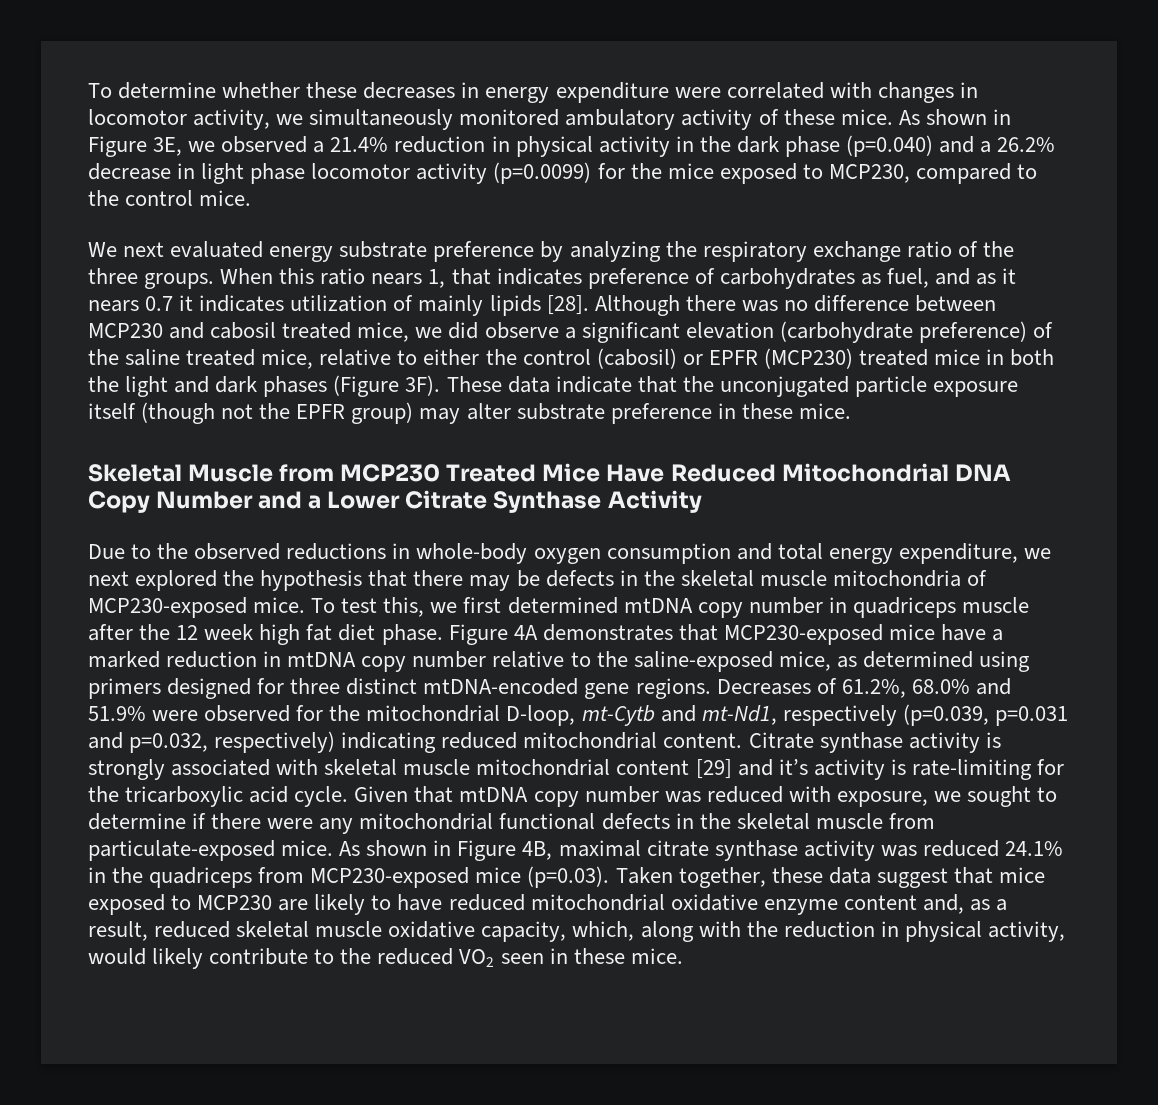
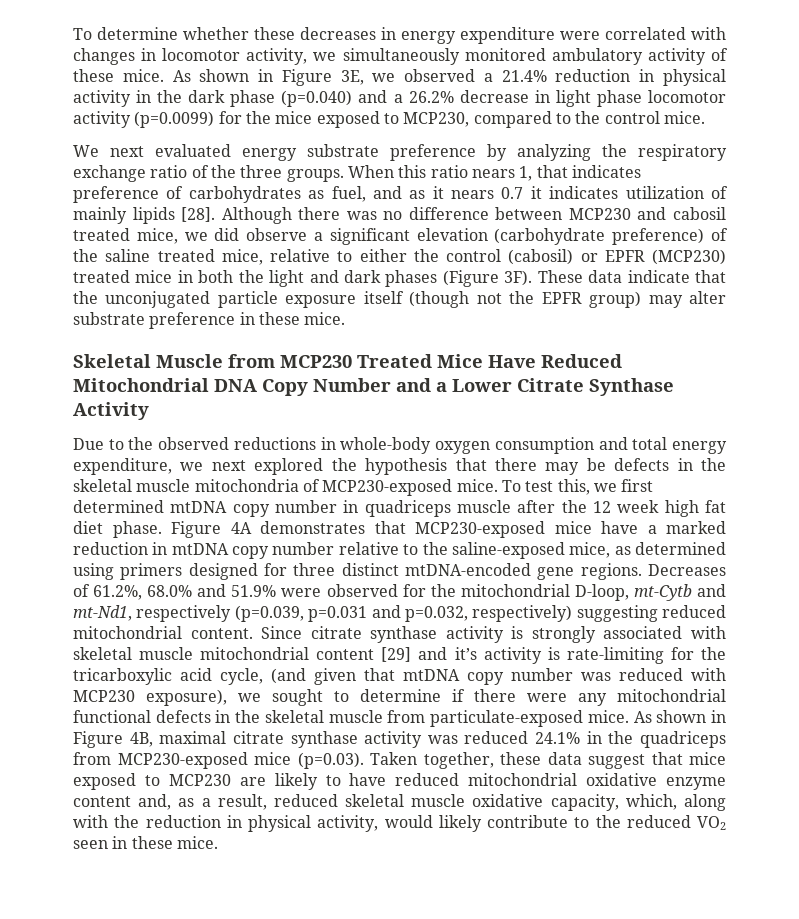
[341,732,437,753] indicating -> [576,605,658,622] suggesting
[748,732,814,749] Citrate -> [261,626,362,639] Since citrate
[294,786,409,807] cycle. Given -> [220,668,356,685] cycle, (and given
[836,791,928,807] exposure, -> [73,689,227,706] MCP230 exposure),

